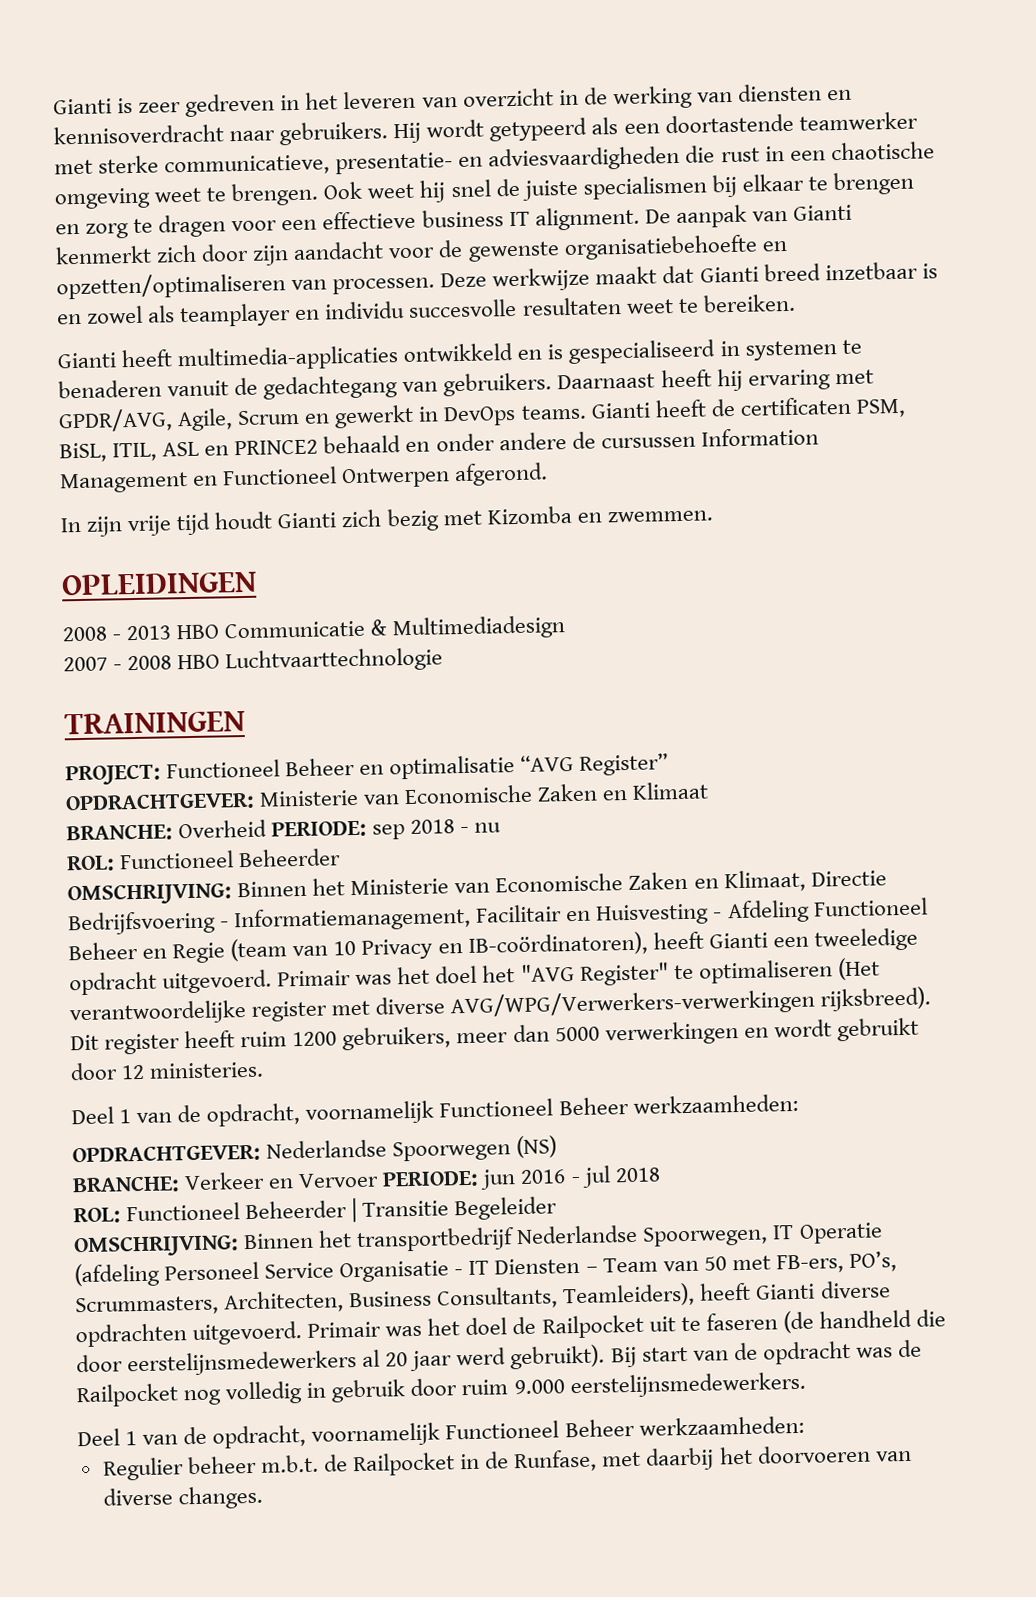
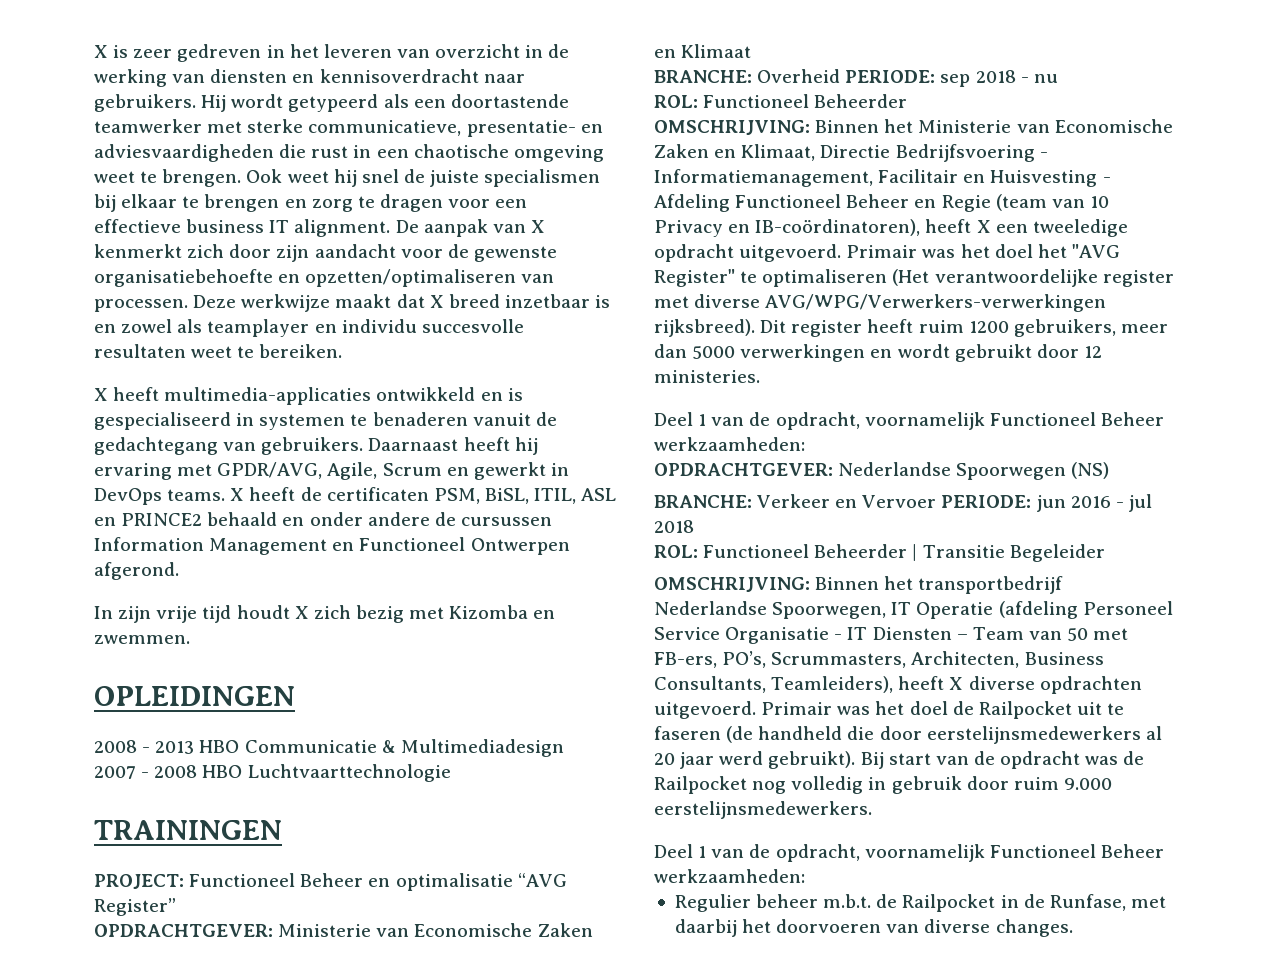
[53,98,112,115] Gianti -> [94,45,108,58] X
[792,204,852,221] Gianti -> [530,220,545,233] X
[699,266,759,283] Gianti -> [429,295,444,308] X
[57,352,117,369] Gianti -> [94,388,108,401] X
[590,402,651,419] Gianti -> [230,488,245,501] X
[277,512,337,529] Gianti -> [294,606,309,619] X
[708,932,768,949] Gianti -> [976,220,991,233] X
[755,1283,816,1300] Gianti -> [949,677,964,690] X

